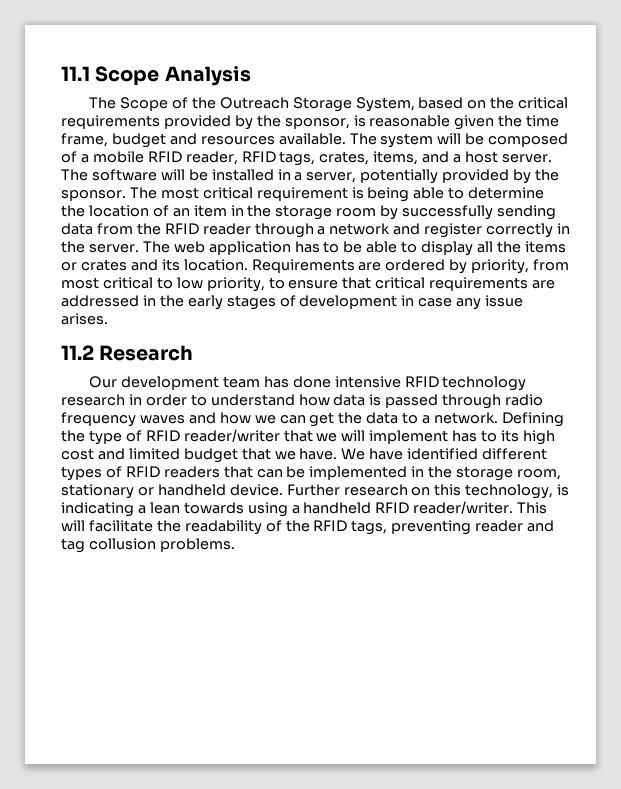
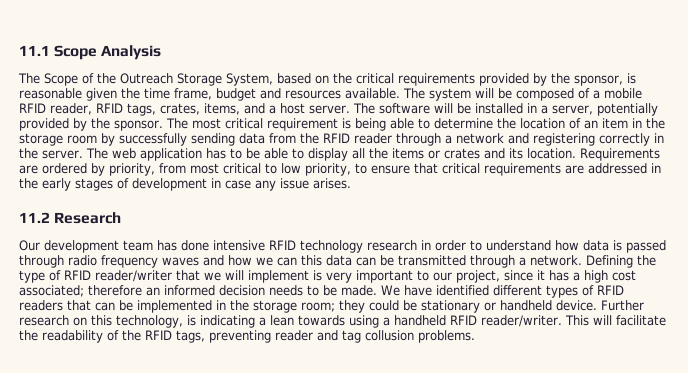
[424,223,483,238] register -> [533,133,595,146] registering
[309,412,419,427] get the data to -> [301,255,515,268] this data can be transmitted through
[452,430,555,445] [61,448,338,463] has to its high cost and limited budget that we have. -> [313,270,636,283] [19,285,377,297] is very important to our project, since it has a high cost associated; therefore an informed decision needs to be made.
[517,469,562,480] room, -> [301,300,417,313] room; they could be

